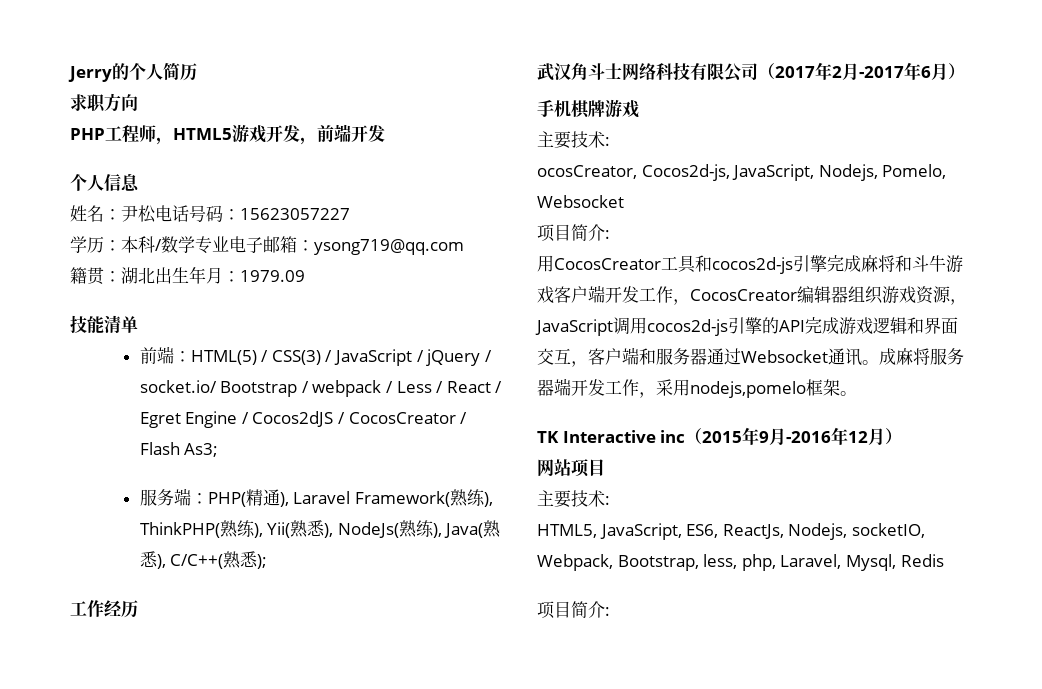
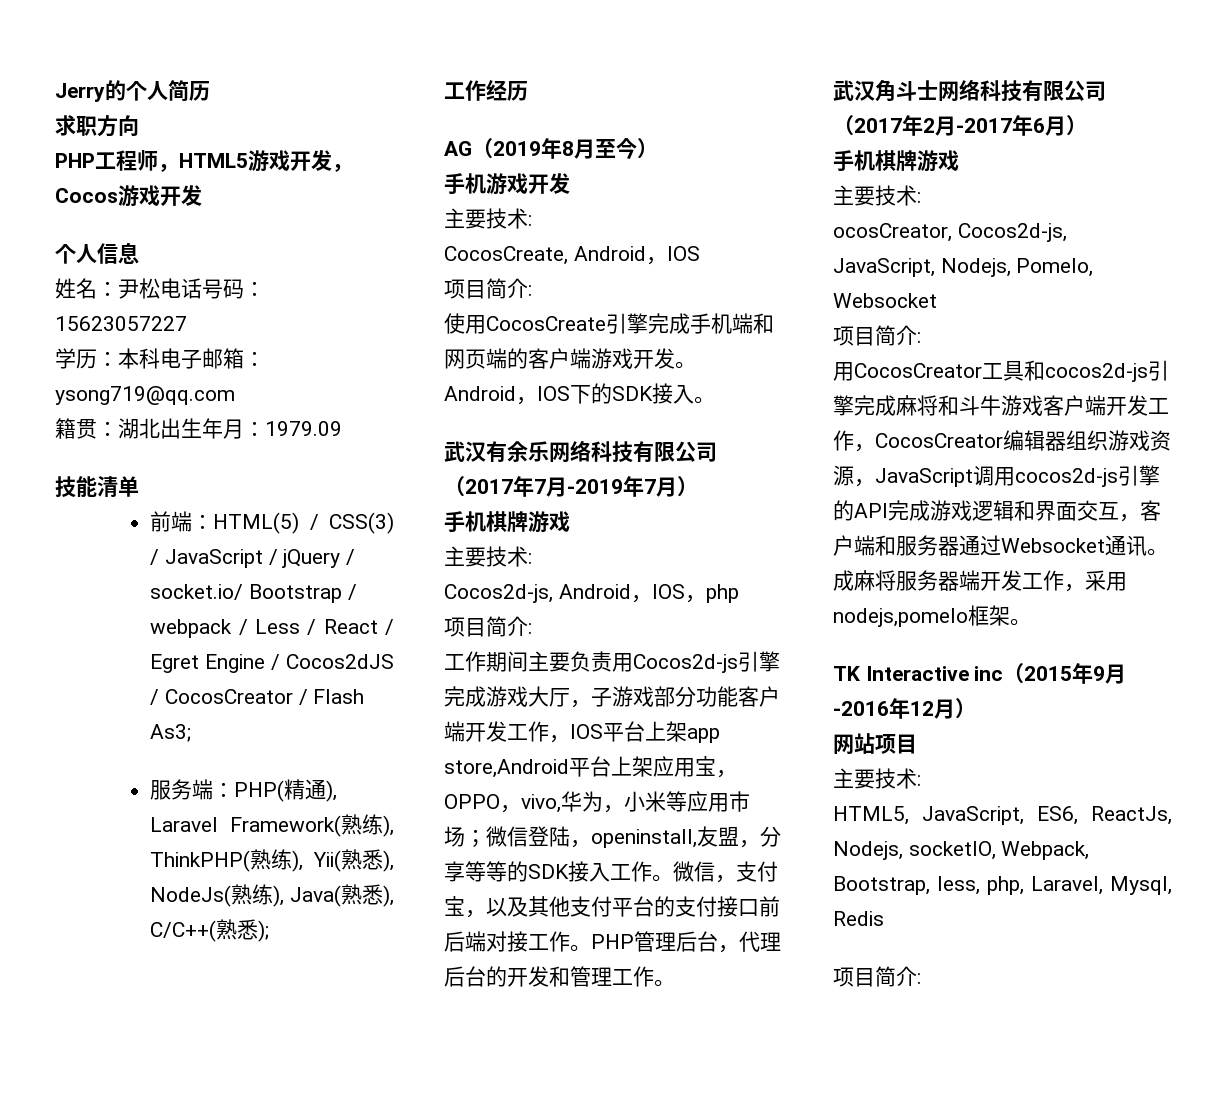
[317,124,351,142] 前端 -> [55,185,160,207] Cocos游戏
[155,236,229,254] /数学专业 -> (160, 358) none
(138, 609) none -> [444,138,658,159] [444,173,570,195] [444,208,532,229] [444,246,700,265] [444,278,532,299] [444,313,774,334] [444,348,696,369] [444,383,715,405] [444,440,717,463] [444,476,698,497] [444,511,570,533] [444,546,532,567] [444,584,739,603] [444,616,532,637] [444,651,780,673] [444,686,780,708] [444,721,720,743] [444,756,737,778] [444,791,750,813] [444,826,781,848] [444,861,778,883] [444,896,780,918] [444,931,781,953] [444,966,675,987] // AG（2019年8月至今） // 手机游戏开发 // 主要技术: // CocosCreate, Android，IOS // 项目简介: // 使用CocosCreate引擎完成手机端和网页端的客户端游戏开发。Android，IOS下的SDK接入。 // 武汉有余乐网络科技有限公司（2017年7月-2019年7月） // 手机棋牌游戏 // 主要技术: // Cocos2d-js, Android，IOS，php // 项目简介: // 工作期间主要负责用Cocos2d-js引擎完成游戏大厅，子游戏部分功能客户端开发工作，IOS平台上架app store,Android平台上架应用宝，OPPO，vivo,华为，小米等应用市场；微信登陆，openinstall,友盟，分享等等的SDK接入工作。微信，支付宝，以及其他支付平台的支付接口前后端对接工作。PHP管理后台，代理后台的开发和管理工作。

